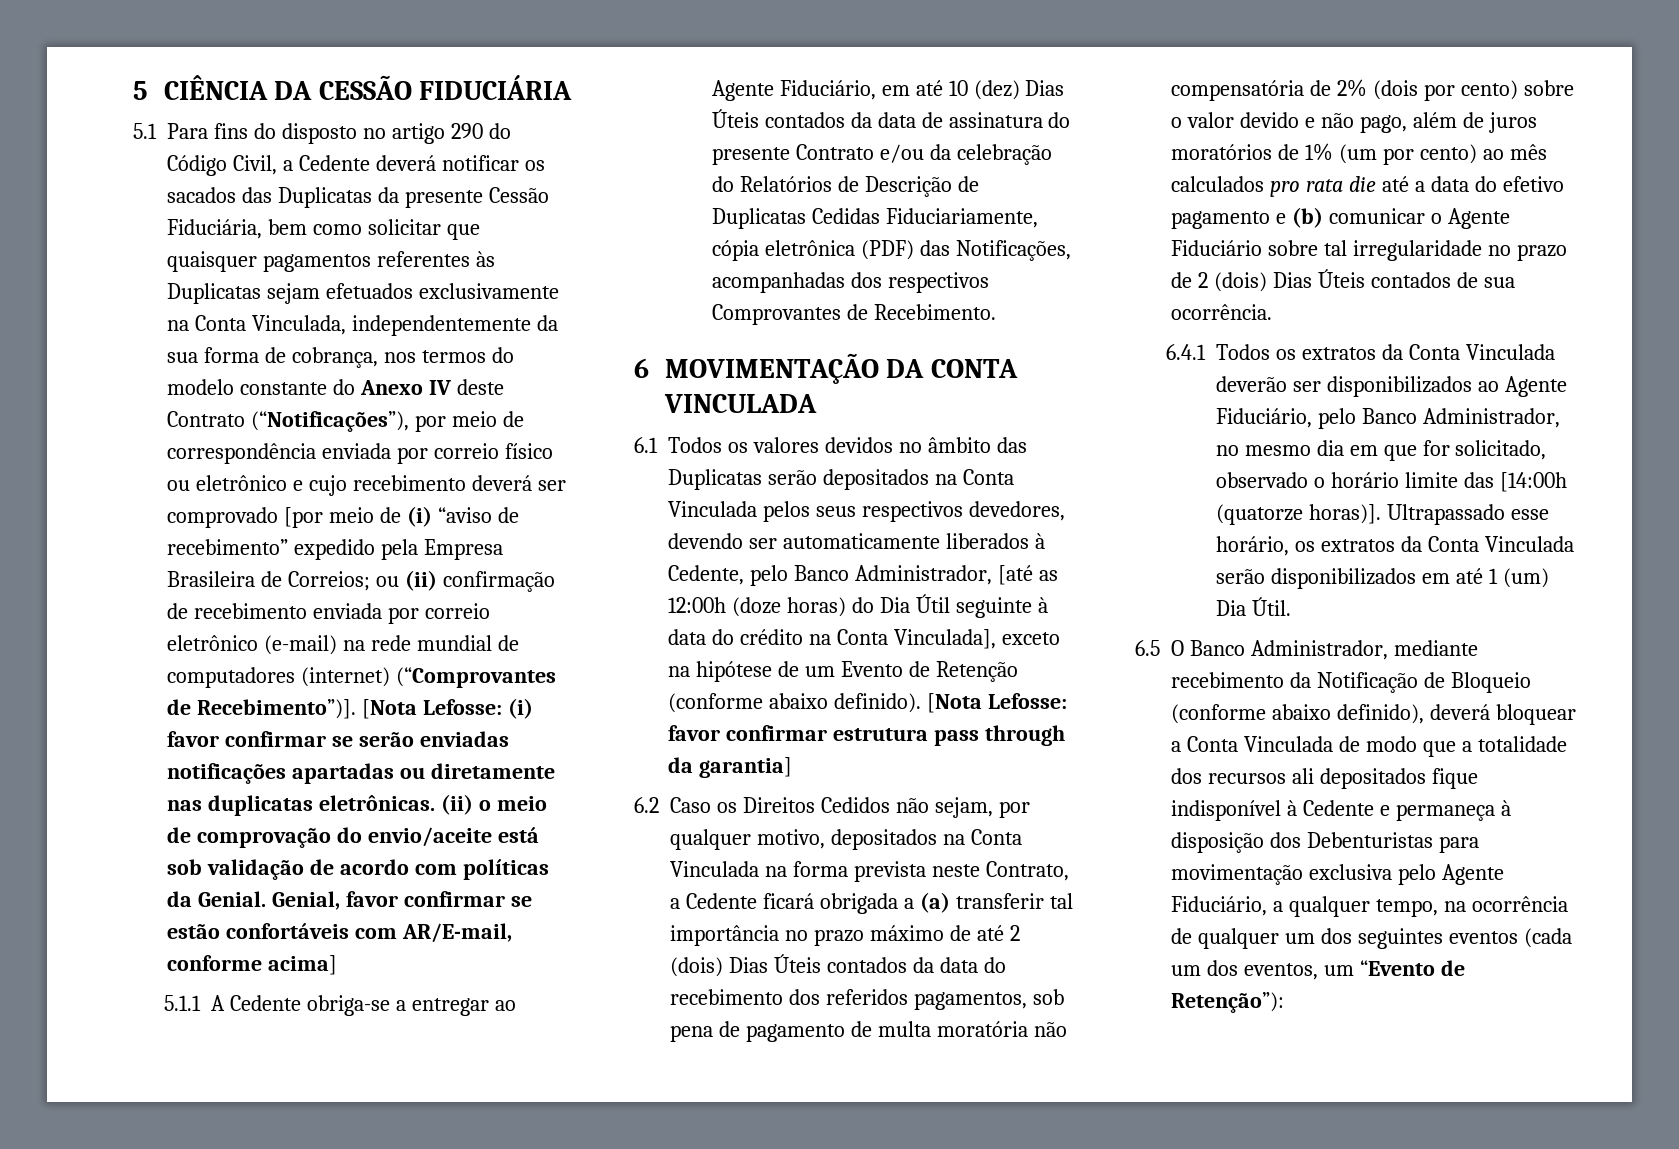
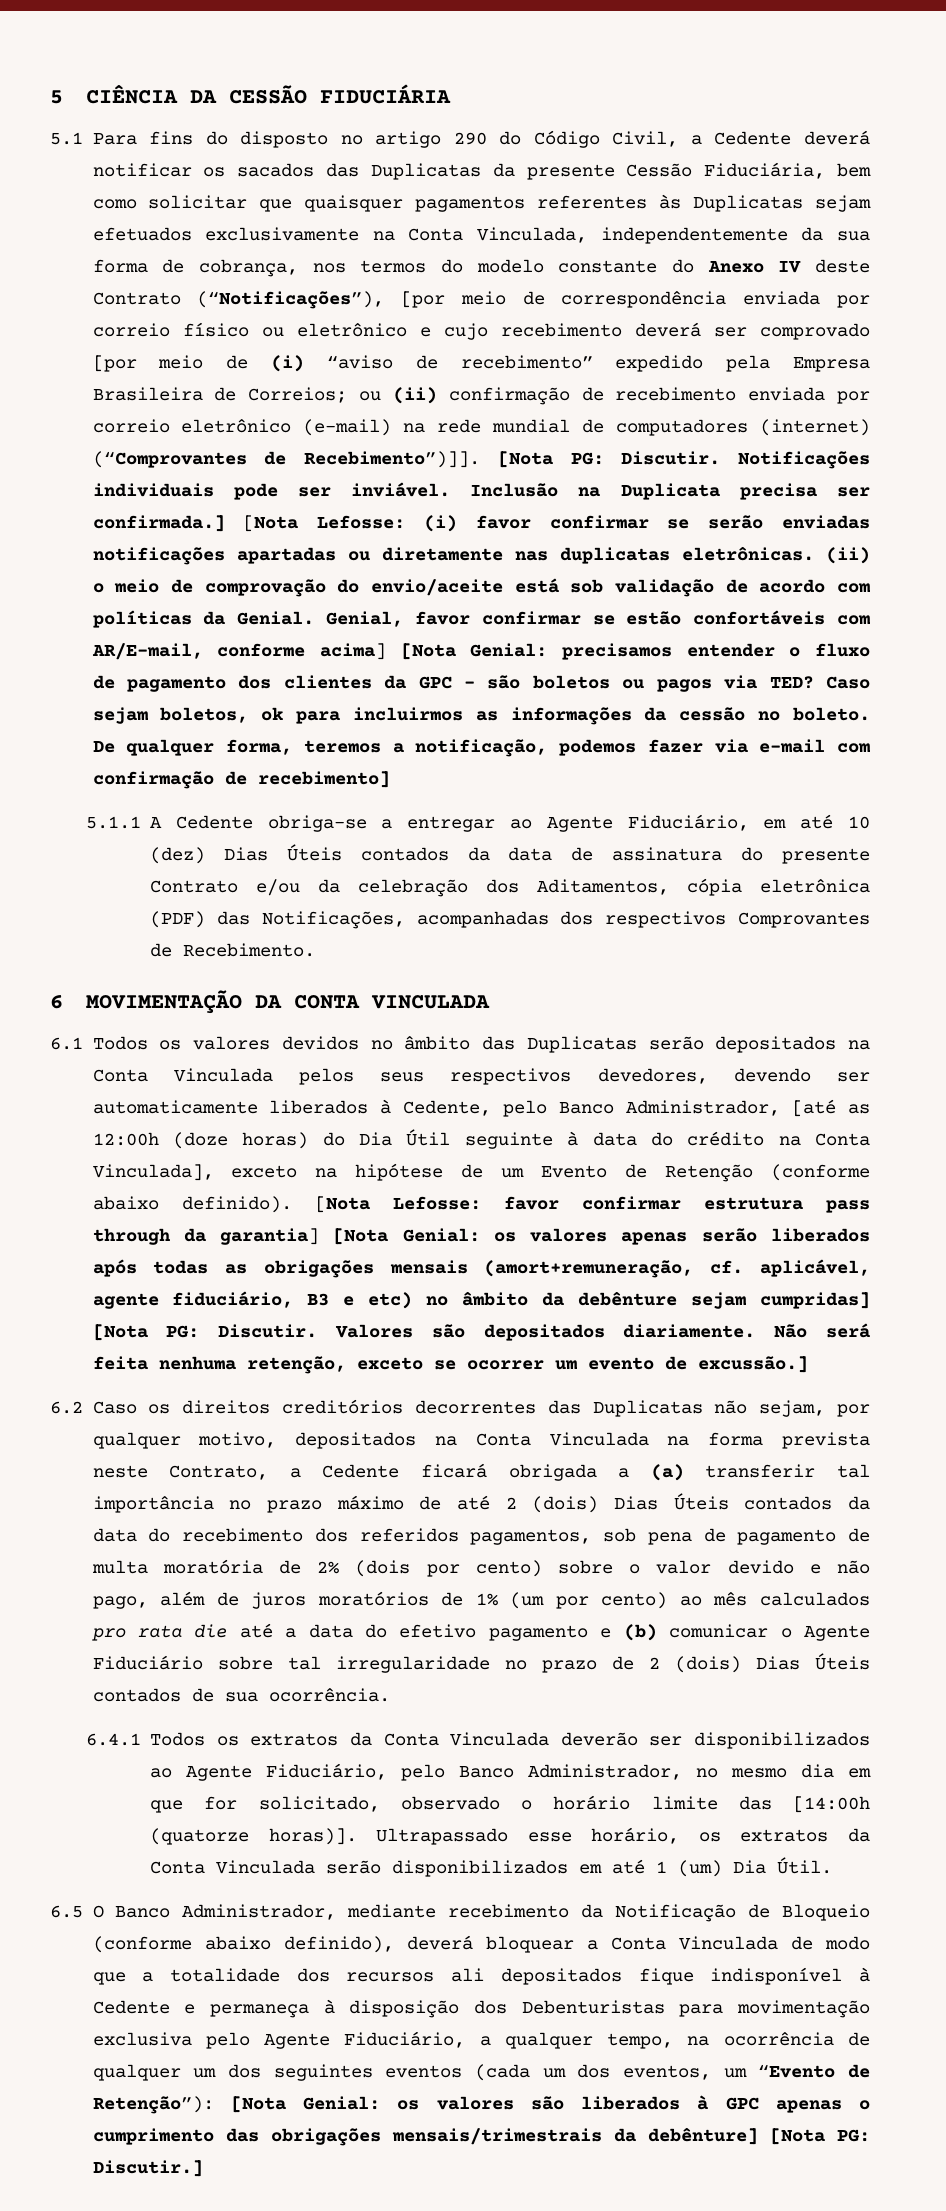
[414,415,446,432] por -> [401,291,446,308] [por
[196,699,356,719] Recebimento”)]. -> [304,451,870,469] [92,482,870,500] [92,515,225,532] Recebimento”)]]. [Nota PG: Discutir. Notificações individuais pode ser inviável. Inclusão na Duplicata precisa ser confirmada.]
(337, 965) none -> [400,643,870,660] [92,675,870,692] [92,707,871,725] [92,739,870,757] [92,771,390,789] [Nota Genial: precisamos entender o fluxo de pagamento dos clientes da GPC – são boletos ou pagos via TED? Caso sejam boletos, ok para incluirmos as informações da cessão no boleto. De qualquer forma, teremos a notificação, podemos fazer via e-mail com confirmação de recebimento]
[711,176,979,197] [711,208,1038,229] do Relatórios de Descrição de Duplicatas Cedidas Fiduciariamente, -> [486,879,670,895] dos Aditamentos,
[634,797,890,813] // 6.2 Caso os Direitos Cedidos -> [333,1228,871,1245] [92,1259,870,1278] [92,1291,870,1309] [92,1323,870,1341] [92,1356,808,1374] [50,1399,703,1417] [Nota Genial: os valores apenas serão liberados após todas as obrigações mensais (amort+remuneração, cf. aplicável, agente fiduciário, B3 e etc) no âmbito da debênture sejam cumpridas] [Nota PG: Discutir. Valores são depositados diariamente. Não será feita nenhuma retenção, exceto se ocorrer um evento de excussão.] // 6.2 Caso os direitos creditórios decorrentes das Duplicatas
[1033,1022,1067,1037] [1171,80,1304,101] não compensatória -> (263, 1566) none
(1284, 1002) none -> [230,2095,870,2113] [92,2127,870,2146] [92,2160,203,2177] [Nota Genial: os valores são liberados à GPC apenas o cumprimento das obrigações mensais/trimestrais da debênture] [Nota PG: Discutir.]

